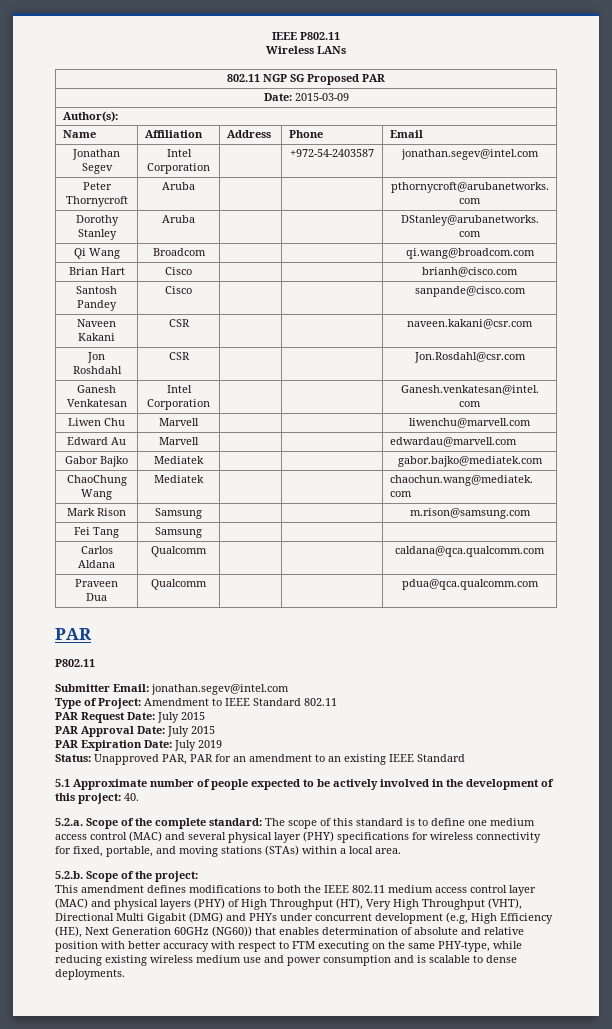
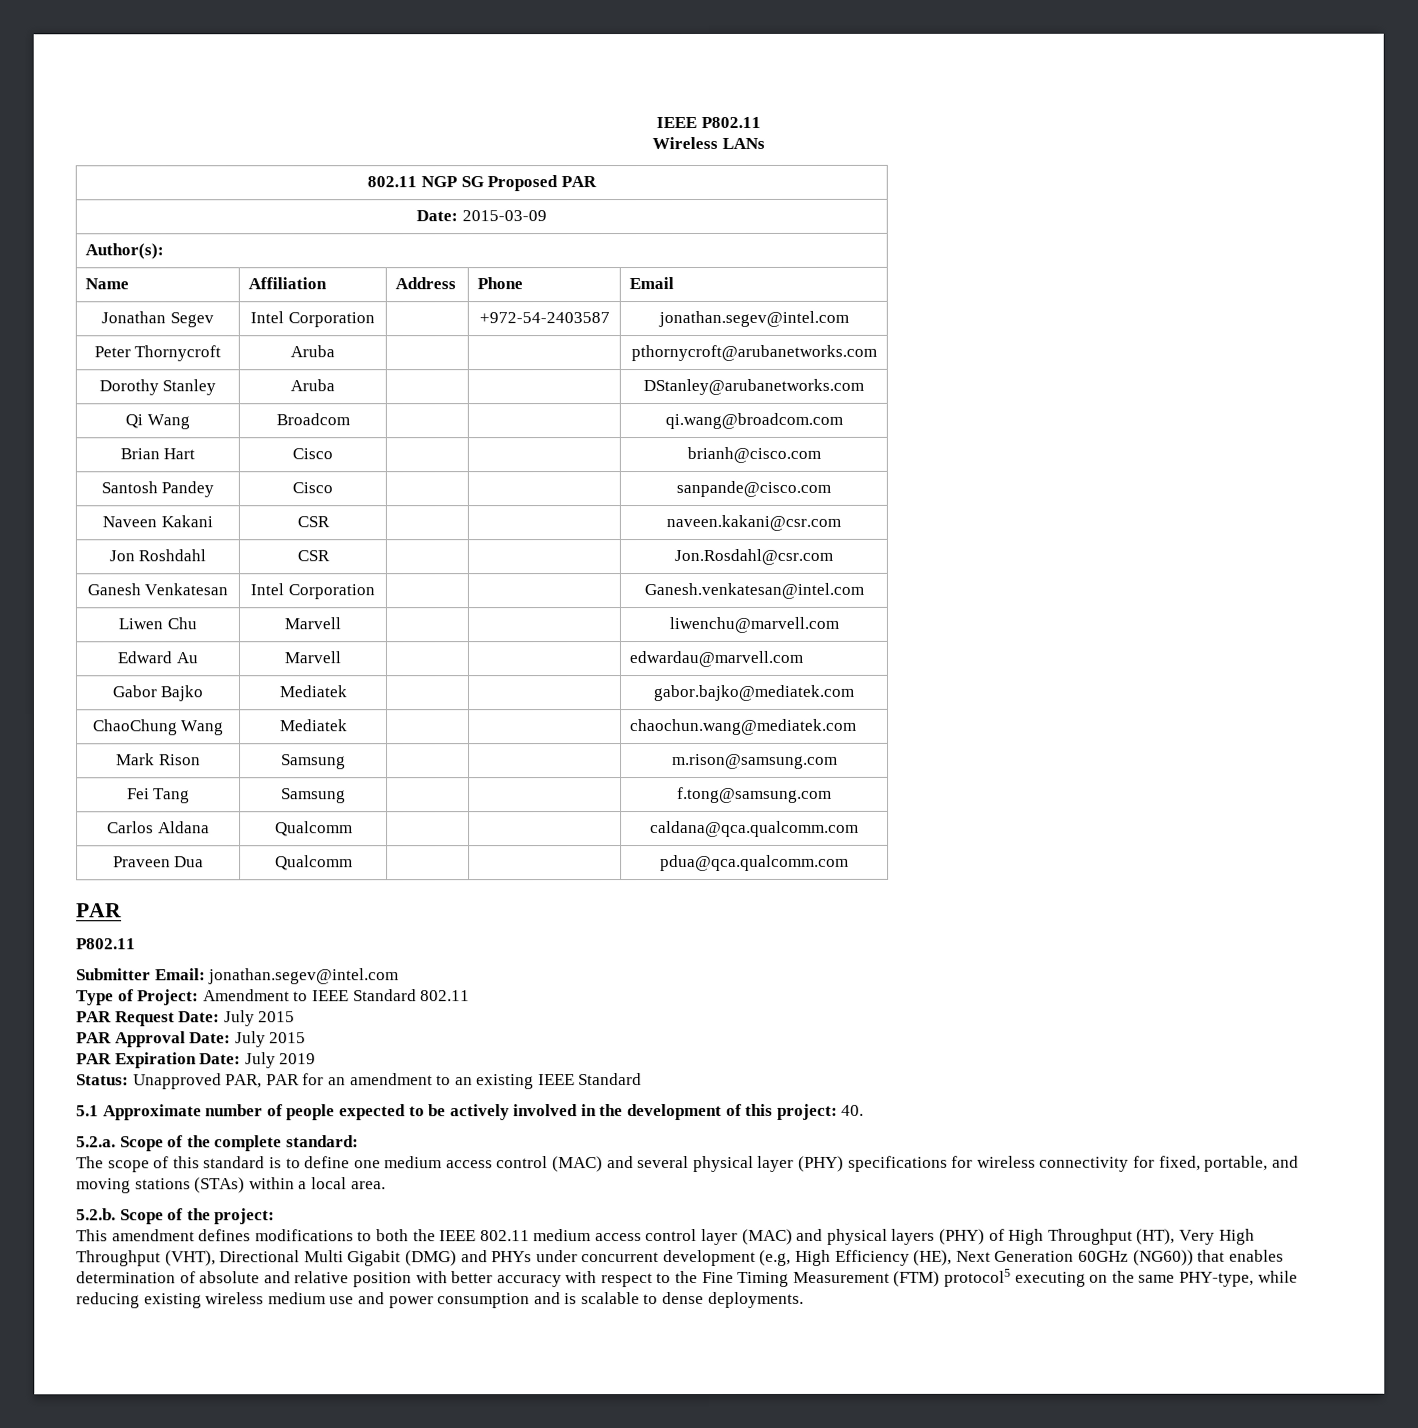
(202, 532) none -> [677,786,832,804] f.tong@samsung.com
(262, 822) none -> (359, 1141) //
[292,941,315,949] FTM -> [675,1268,1012,1287] the Fine Timing Measurement (FTM) protocol5

